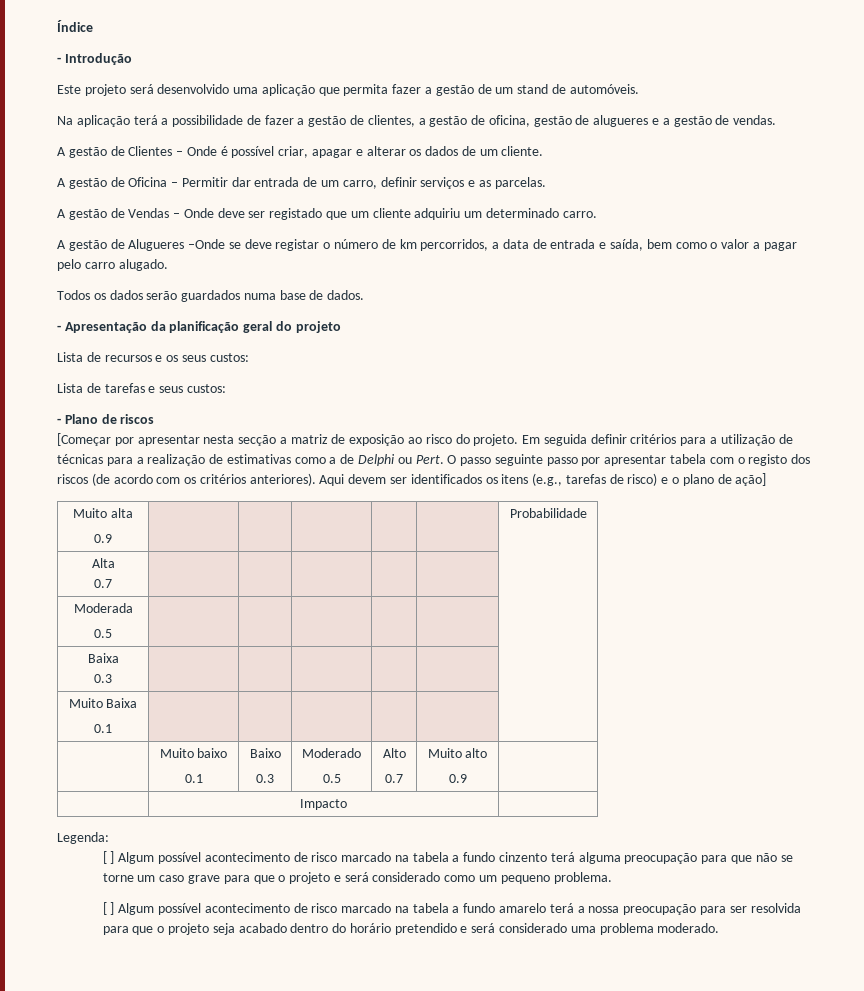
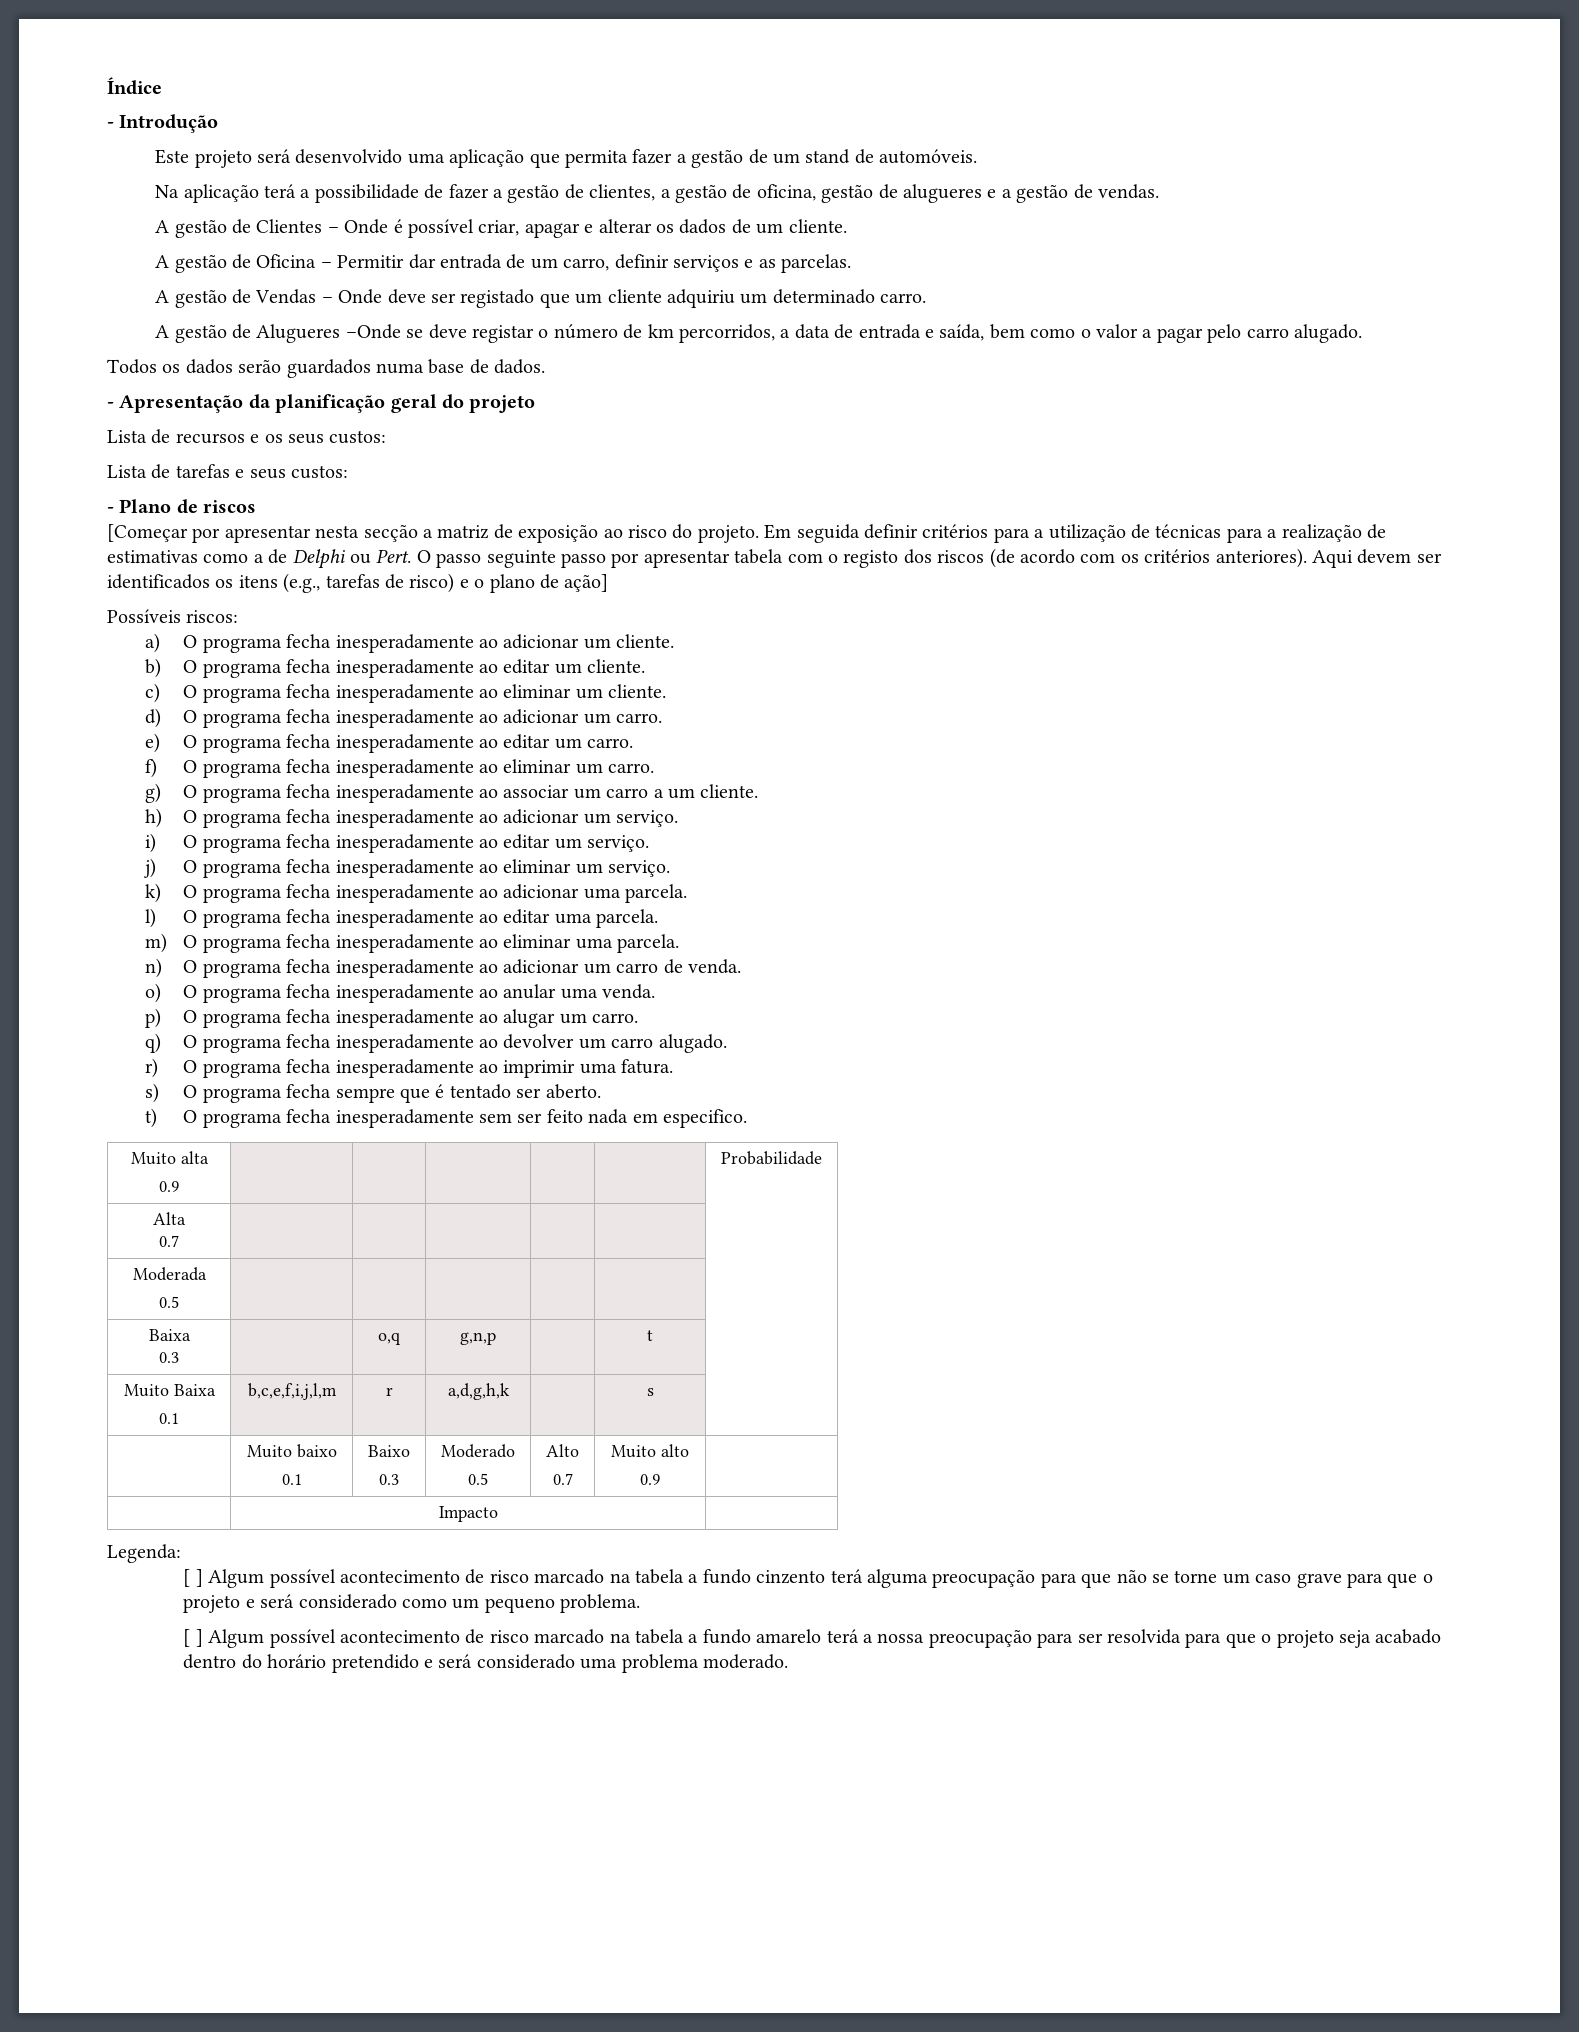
(767, 479) none -> [107,609,239,623] [145,633,675,653] [145,658,646,678] [145,683,667,703] [145,708,663,728] [145,733,634,753] [145,758,655,778] [145,783,759,803] [145,808,679,828] [145,833,650,853] [144,858,671,878] [145,883,688,903] [145,908,659,928] [145,933,680,953] [145,958,741,978] [145,983,656,1003] [145,1008,639,1028] [145,1033,727,1053] [145,1058,674,1078] [145,1083,601,1103] [145,1108,747,1128] // Possíveis riscos: // a) O programa fecha inesperadamente ao adicionar um cliente. // b) O programa fecha inesperadamente ao editar um cliente. // c) O programa fecha inesperadamente ao eliminar um cliente. // d) O programa fecha inesperadamente ao adicionar um carro. // e) O programa fecha inesperadamente ao editar um carro. // f) O programa fecha inesperadamente ao eliminar um carro. // g) O programa fecha inesperadamente ao associar um carro a um cliente. // h) O programa fecha inesperadamente ao adicionar um serviço. // i) O programa fecha inesperadamente ao editar um serviço. // j) O programa fecha inesperadamente ao eliminar um serviço. // k) O programa fecha inesperadamente ao adicionar uma parcela. // l) O programa fecha inesperadamente ao editar uma parcela. // m) O programa fecha inesperadamente ao eliminar uma parcela. // n) O programa fecha inesperadamente ao adicionar um carro de venda. // o) O programa fecha inesperadamente ao anular uma venda. // p) O programa fecha inesperadamente ao alugar um carro. // q) O programa fecha inesperadamente ao devolver um carro alugado. // r) O programa fecha inesperadamente ao imprimir uma fatura. // s) O programa fecha sempre que é tentado ser aberto. // t) O programa fecha inesperadamente sem ser feito nada em especifico.
(112, 678) | | | -> [378,1332,401,1345] [460,1332,496,1345] [647,1330,653,1341] o,q | g,n,p | | t
(112, 728) | | | | -> [247,1383,337,1400] [385,1387,393,1396] [447,1383,510,1400] [646,1388,654,1396] b,c,e,f,i,j,l,m | r | a,d,g,h,k | | s

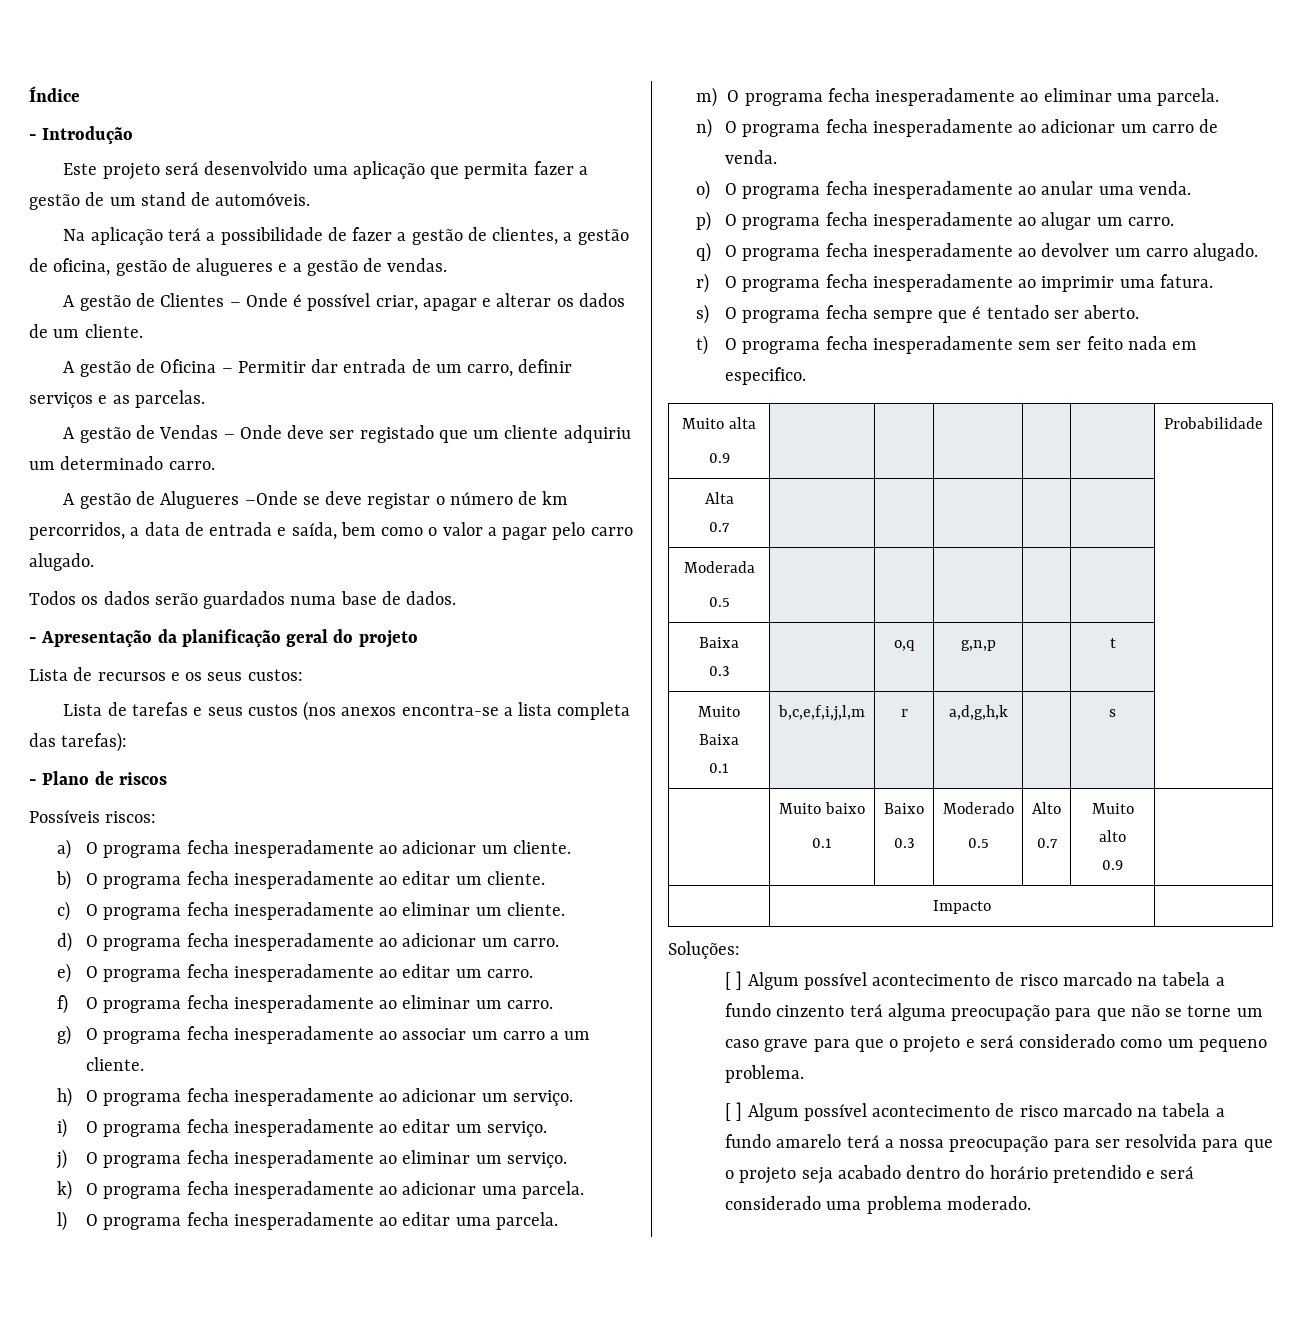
[291,465,348,479] [107,499,257,514] [107,524,1386,543] [107,548,1442,569] [107,573,609,593] custos: // - Plano de riscos // [Começar por apresentar nesta secção a matriz de exposição ao risco do projeto. Em seguida definir critérios para a utilização de técnicas para a realização de estimativas como a de Delphi ou Pert. O passo seguinte passo por apresentar tabela com o registo dos riscos (de acordo com os critérios anteriores). Aqui devem ser identificados os itens (e.g., tarefas de risco) e o plano de ação] -> [247,701,631,721] [29,732,128,752] [29,771,167,785] custos (nos anexos encontra-se a lista completa das tarefas): // - Plano de riscos
[107,1544,181,1563] Legenda: -> [668,941,740,959] Soluções:

